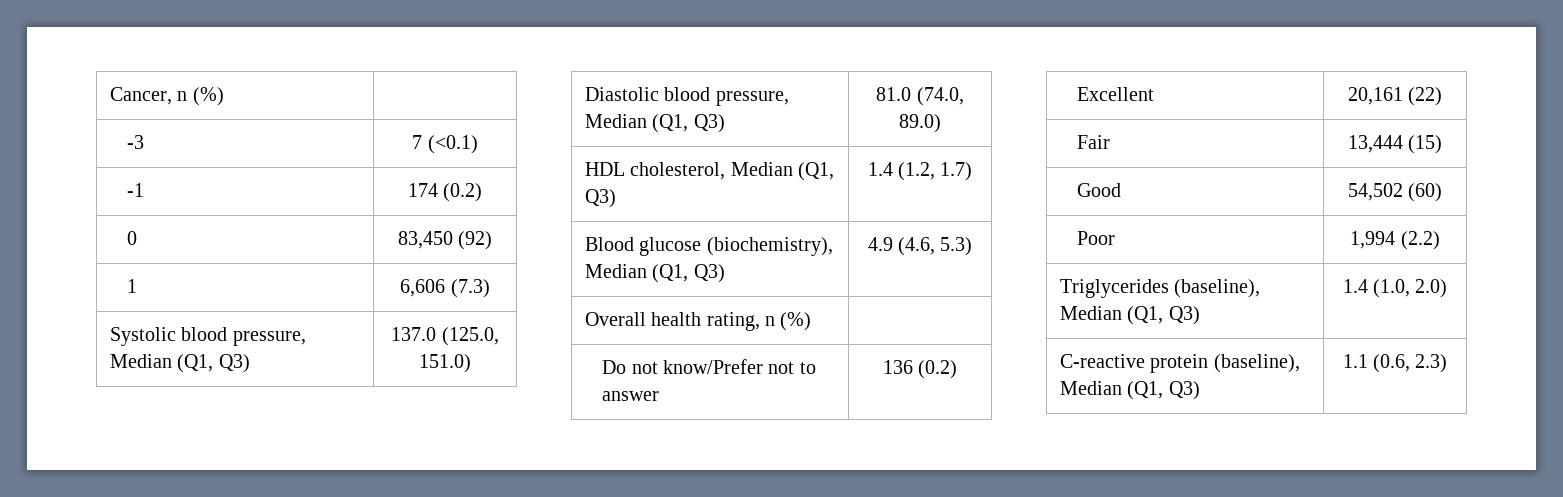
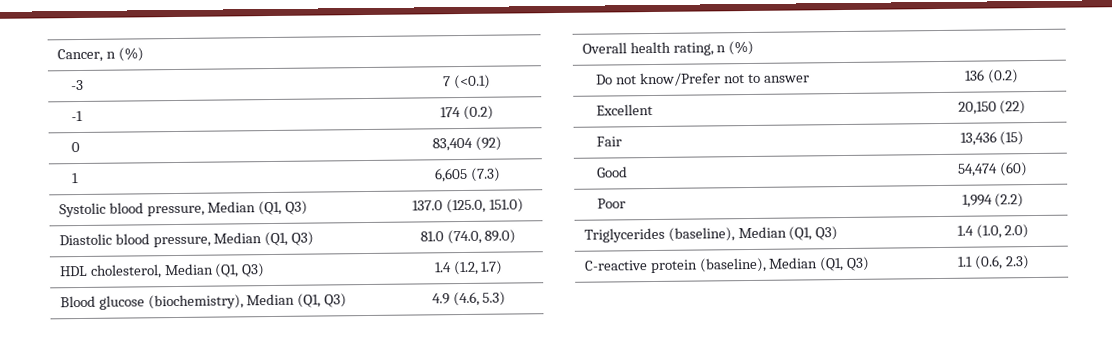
[397,231,453,249] 83,450 -> [432,137,474,152] 83,404
[400,279,446,297] 6,606 -> [434,167,469,183] 6,605
[1347,87,1403,105] 20,161 -> [957,101,997,115] 20,150
[1347,135,1403,153] 13,444 -> [959,131,997,146] 13,436
[1347,183,1403,201] 54,502 -> [957,163,999,177] 54,474

